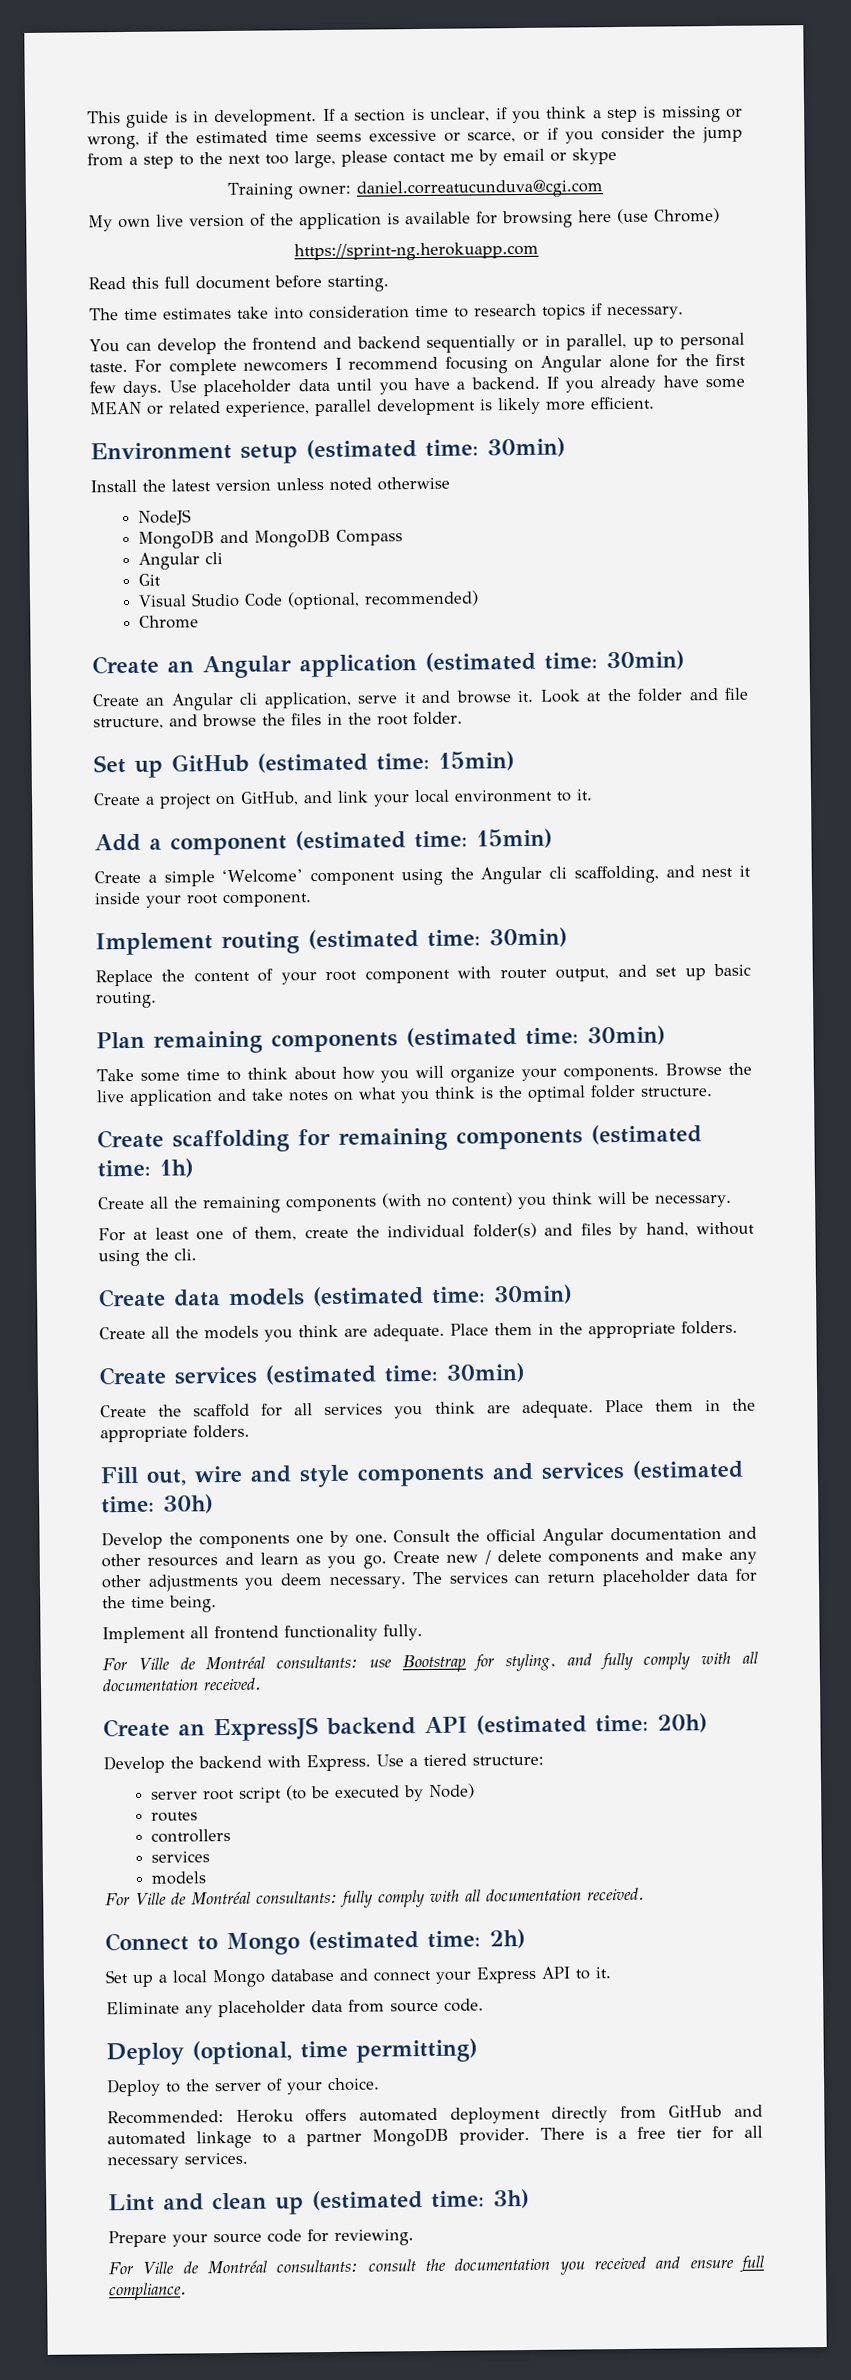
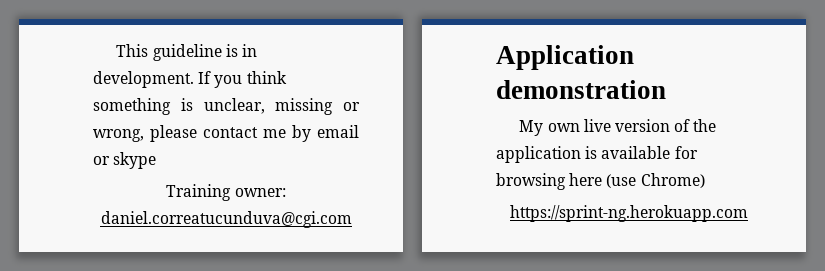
[126,110,170,128] guide -> [152,44,222,61] guideline
[340,105,744,124] [87,126,744,150] [87,150,336,169] a section is unclear, if you think a step is missing or wrong, if the estimated time seems excessive or scarce, or if you consider the jump from a step to the next too large, -> [214,71,287,88] [93,98,360,115] [93,129,144,142] you think something is unclear, missing or wrong,
(603, 189) none -> [496,45,634,70] [496,80,666,99] // Application demonstration
[88,275,389,292] [89,303,684,321] [89,332,746,355] [89,353,746,376] [89,375,746,398] [90,396,655,417] [90,437,566,464] [90,476,450,493] [137,509,192,526] [137,528,403,549] [137,552,223,570] [137,573,161,586] [137,590,479,610] [138,615,199,629] [92,650,685,679] [92,687,749,711] [93,711,463,730] [93,751,515,778] [93,789,593,810] [94,828,553,856] [94,865,752,887] [94,891,312,908] [95,927,568,956] [95,963,751,987] [95,991,157,1009] [96,1025,666,1054] [96,1062,752,1083] [96,1084,713,1106] [97,1124,702,1153] [97,1158,194,1178] [98,1191,732,1214] [98,1221,756,1242] [98,1248,197,1267] [98,1284,573,1308] [99,1320,738,1342] [99,1363,525,1386] [100,1398,757,1419] [100,1424,250,1443] [100,1459,743,1488] [101,1494,214,1514] [101,1526,758,1550] [101,1548,758,1569] [101,1568,757,1592] [102,1595,217,1613] [102,1624,423,1644] [102,1651,759,1673] [102,1677,262,1692] [103,1713,708,1742] [103,1753,544,1774] [150,1783,475,1803] [150,1811,198,1822] [150,1829,231,1843] [150,1851,210,1863] [150,1871,207,1885] [105,1887,645,1908] [105,1929,526,1956] [105,1966,611,1988] [106,1998,484,2018] [106,2038,478,2066] [106,2077,380,2097] [107,2104,763,2125] [107,2125,763,2149] [107,2152,248,2170] [108,2189,530,2215] [108,2229,414,2248] [108,2255,764,2275] [109,2282,187,2301] // Read this full document before starting. // The time estimates take into consideration time to research topics if necessary. // You can develop the frontend and backend sequentially or in parallel, up to personal taste. For complete newcomers I recommend focusing on Angular alone for the first few days. Use placeholder data until you have a backend. If you already have some MEAN or related experience, parallel development is likely more efficient. // Environment setup (estimated time: 30min) // Install the latest version unless noted otherwise // NodeJS // MongoDB and MongoDB Compass // Angular cli // Git // Visual Studio Code (optional, recommended) // Chrome // Create an Angular application (estimated time: 30min) // Create an Angular cli application, serve it and browse it. Look at the folder and file structure, and browse the files in the root folder. // Set up GitHub (estimated time: 15min) // Create a project on GitHub, and link your local environment to it. // Add a component (estimated time: 15min) // Create a simple ‘Welcome’ component using the Angular cli scaffolding, and nest it inside your root component. // Implement routing (estimated time: 30min) // Replace the content of your root component with router output, and set up basic routing. // Plan remaining components (estimated time: 30min) // Take some time to think about how you will organize your components. Browse the live application and take notes on what you think is the optimal folder structure. // Create scaffolding for remaining components (estimated time: 1h) // Create all the remaining components (with no content) you think will be necessary. // For at least one of them, create the individual folder(s) and files by hand, without using the cli. // Create data models (estimated time: 30min) // Create all the models you think are adequate. Place them in the appropriate folders. // Create services (estimated time: 30min) // Create the scaffold for all services you think are adequate. Place them in the appropriate folders. // Fill out, wire and style components and services (estimated time: 30h) // Develop the components one by one. Consult the official Angular documentation and other resources and learn as you go. Create new / delete components and make any other adjustments you deem necessary. The services can return placeholder data for the time being. // Implement all frontend functionality fully. // For Ville de Montréal consultants: use Bootstrap for styling, and fully comply with all documentation received. // Create an ExpressJS backend API (estimated time: 20h) // Develop the backend with Express. Use a tiered structure: // server root script (to be executed by Node) // routes // controllers // services // models // For Ville de Montréal consultants: fully comply with all documentation received. // Connect to Mongo (estimated time: 2h) // Set up a local Mongo database and connect your Express API to it. // Eliminate any placeholder data from source code. // Deploy (optional, time permitting) // Deploy to the server of your choice. // Recommended: Heroku offers automated deployment directly from GitHub and automated linkage to a partner MongoDB provider. There is a free tier for all necessary services. // Lint and clean up (estimated time: 3h) // Prepare your source code for reviewing. // For Ville de Montréal consultants: consult the documentation you received and ensure full compliance. -> (748, 213) none

